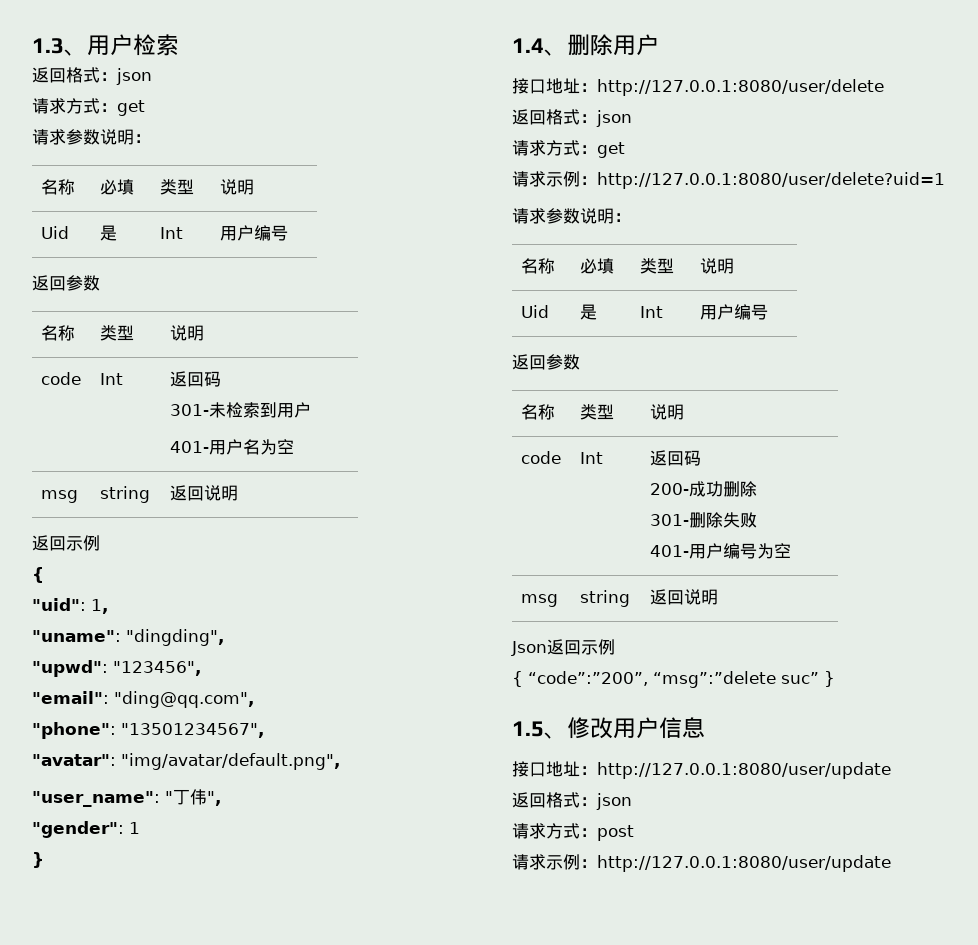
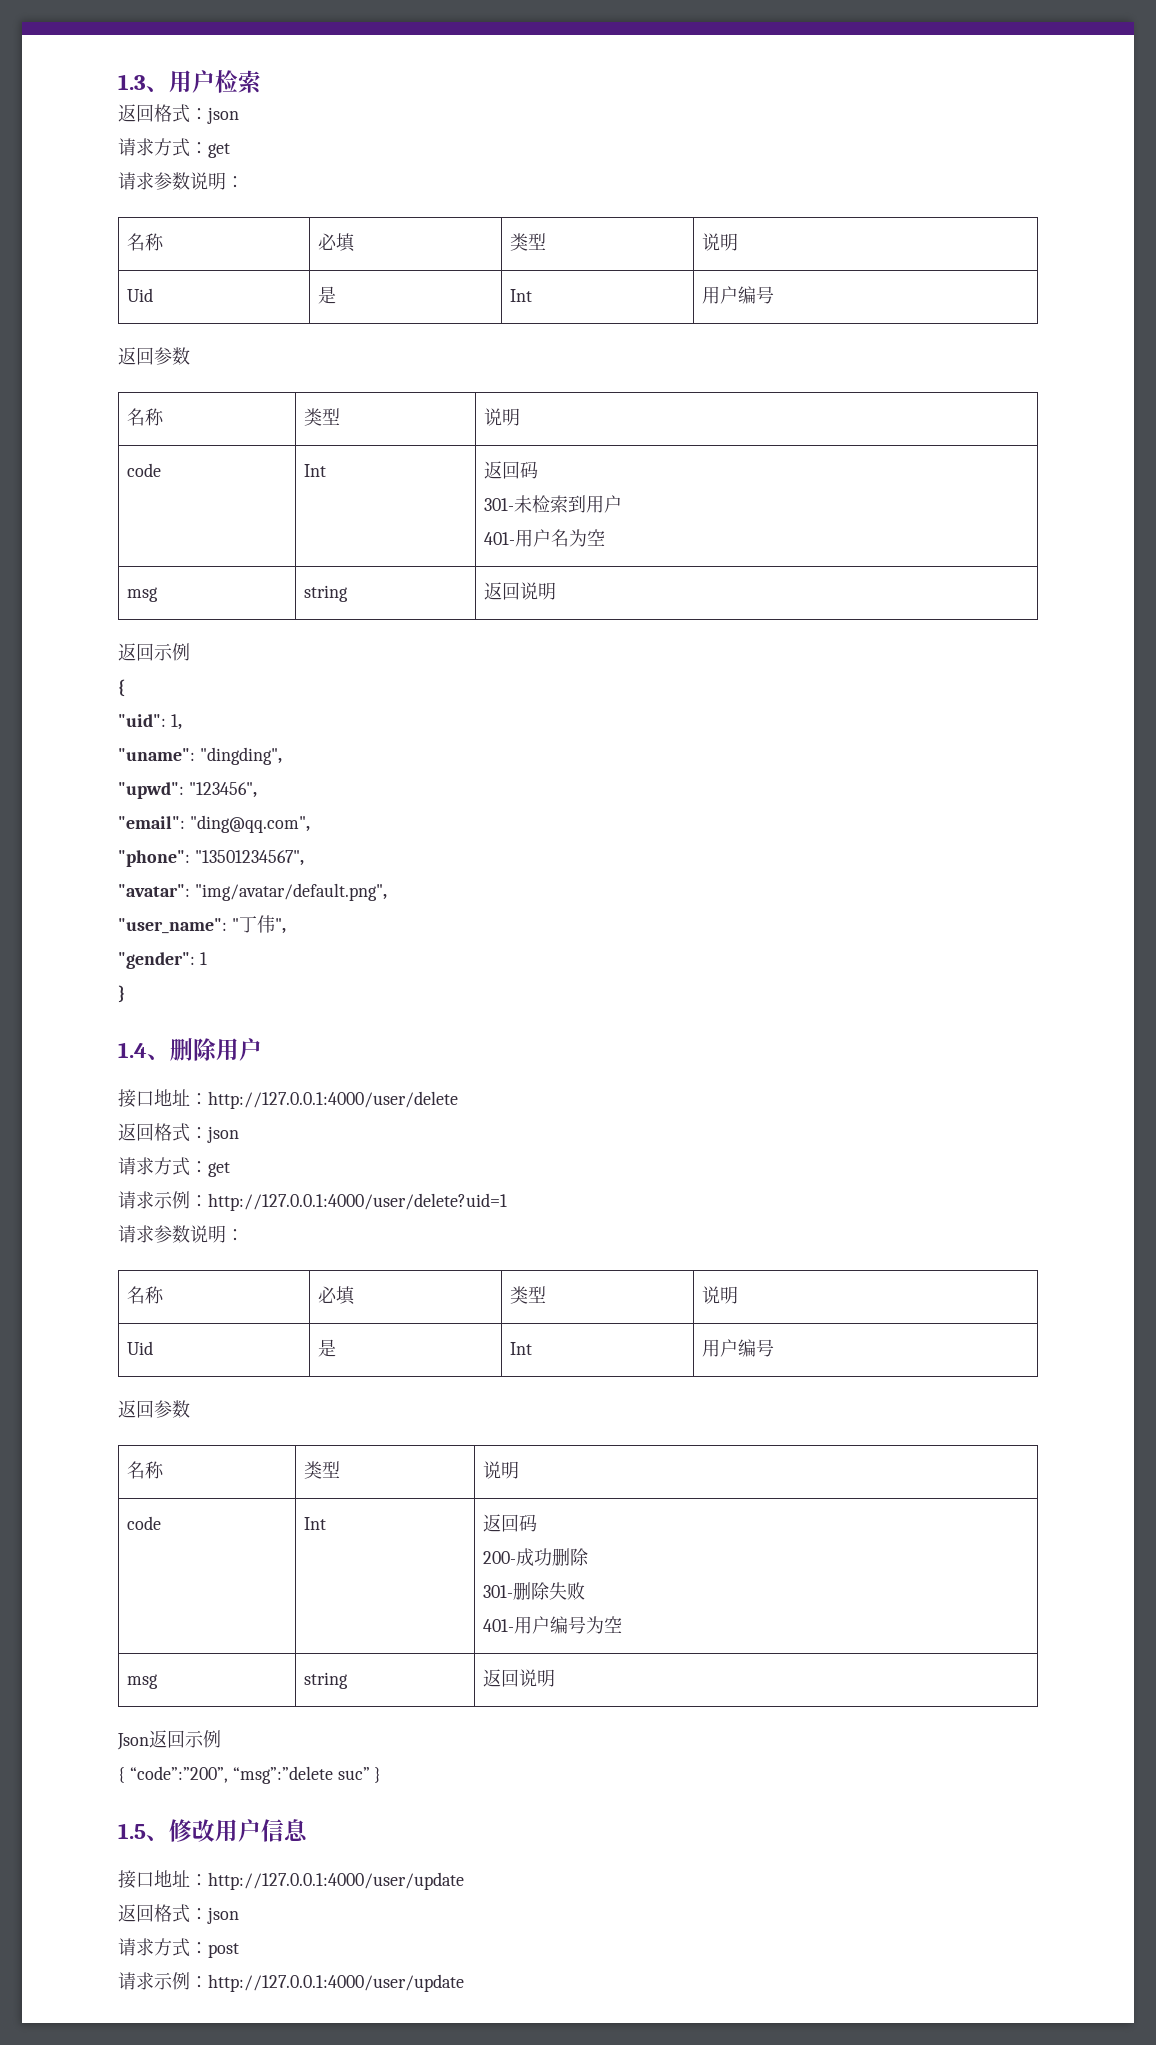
[597,79,884,96] http://127.0.0.1:8080/user/delete -> [208,1091,458,1109] http://127.0.0.1:4000/user/delete
[597,172,945,189] http://127.0.0.1:8080/user/delete?uid=1 -> [208,1193,507,1211] http://127.0.0.1:4000/user/delete?uid=1
[597,762,891,779] http://127.0.0.1:8080/user/update -> [208,1872,464,1890] http://127.0.0.1:4000/user/update
[597,855,891,872] http://127.0.0.1:8080/user/update -> [208,1974,464,1992] http://127.0.0.1:4000/user/update

